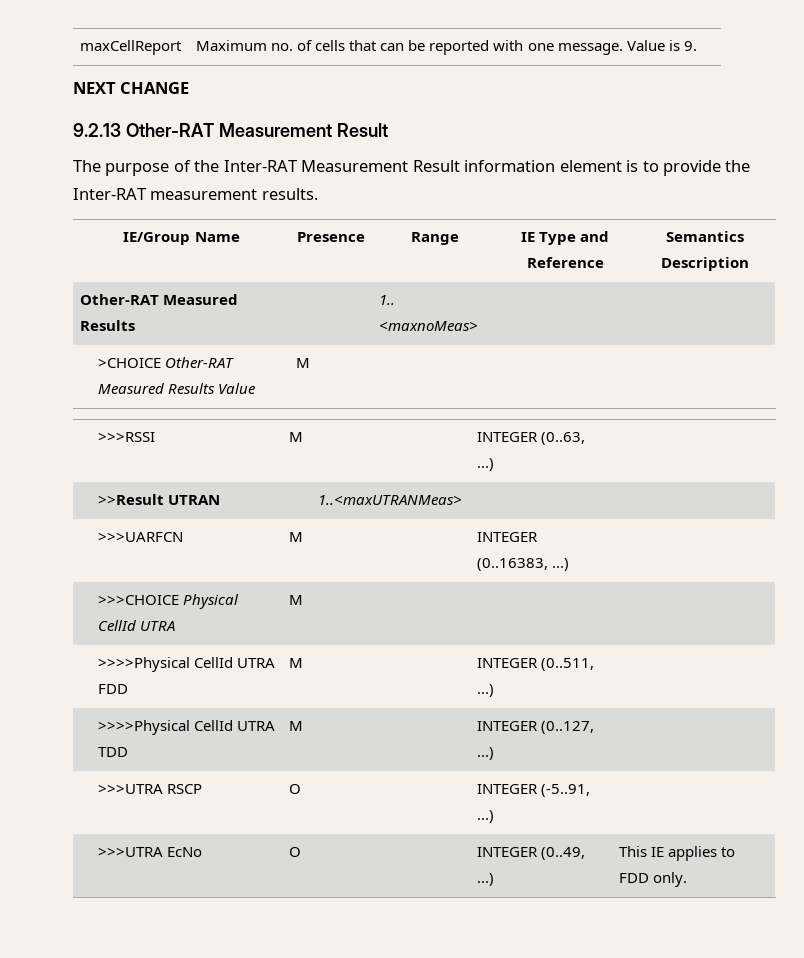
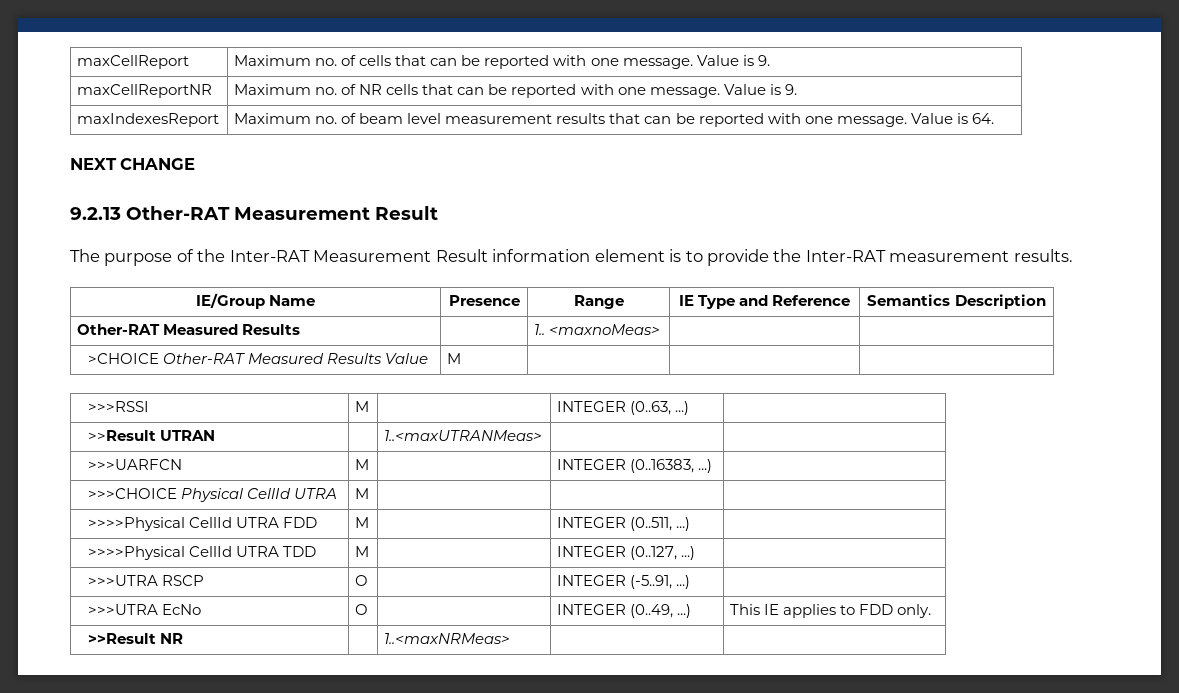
(697, 46) none -> [77,84,213,98] [234,84,797,98] [77,113,220,127] [234,113,994,127] // maxCellReportNR | Maximum no. of NR cells that can be reported with one message. Value is 9. // maxIndexesReport | Maximum no. of beam level measurement results that can be reported with one message. Value is 64.
(688, 879) none -> [87,633,183,644] [384,633,511,644] // >>Result NR | | 1..<maxNRMeas> | |

